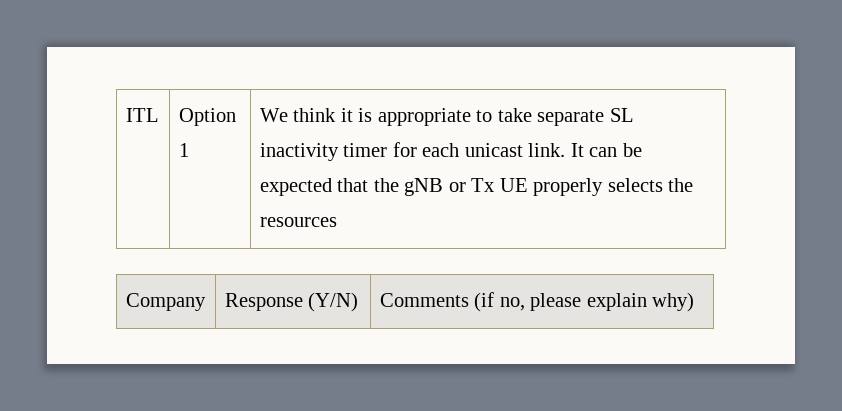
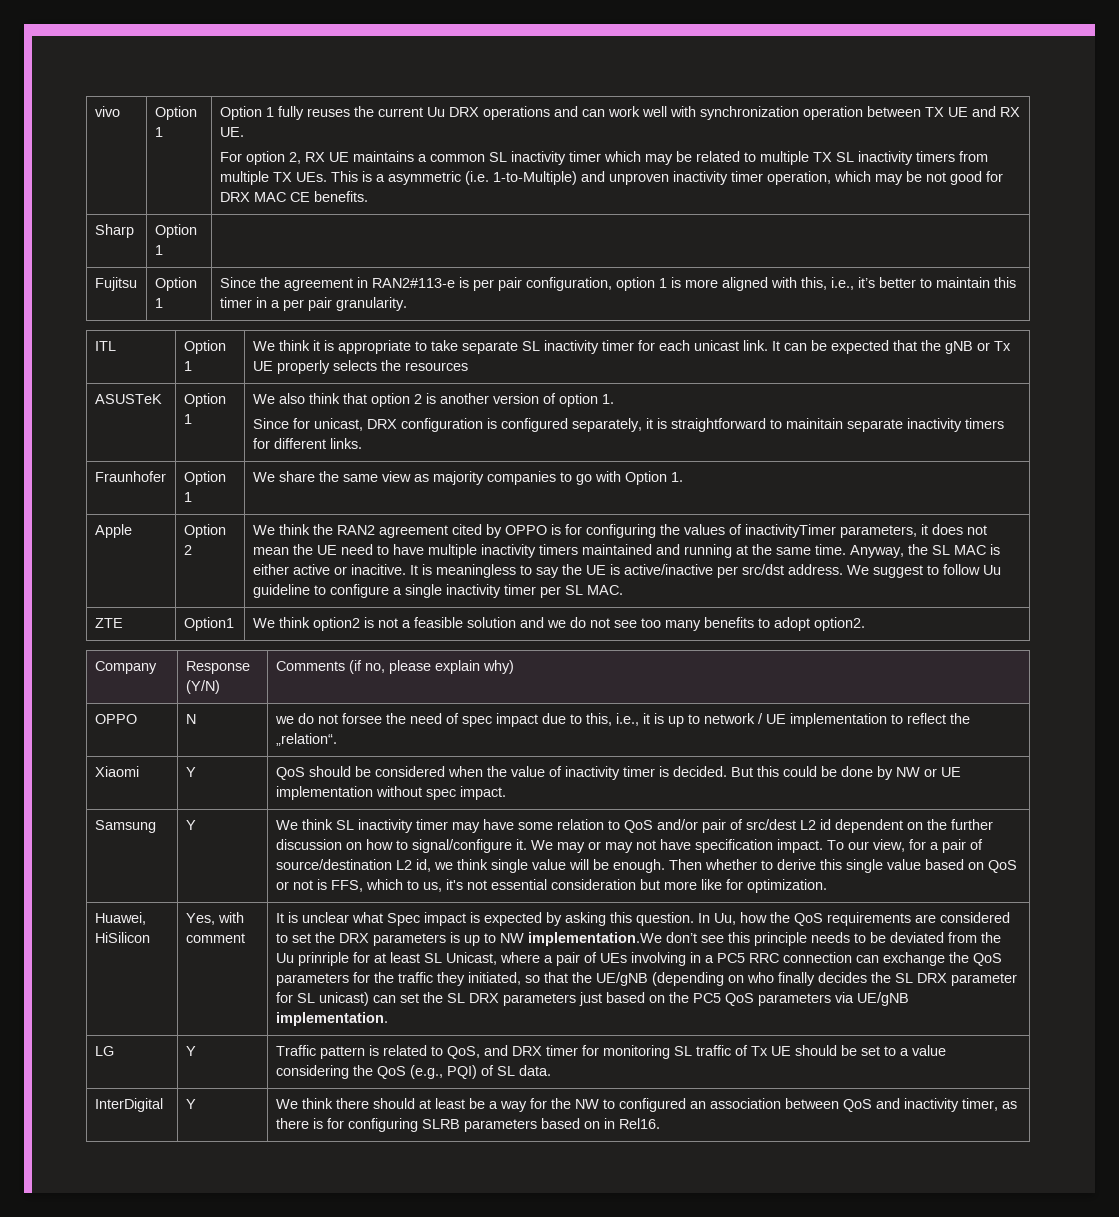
(125, 115) none -> [94,106,120,117] [154,106,197,120] [154,127,163,137] [219,106,1020,120] [219,127,244,137] [219,151,988,165] [219,171,1003,185] [219,191,368,202] [94,224,134,238] [154,224,197,238] [154,245,163,255] [94,277,137,291] [154,277,197,291] [154,298,163,308] [219,277,1016,291] [219,297,407,311] vivo | Option 1 | Option 1 fully reuses the current Uu DRX operations and can work well with synchronization operation between TX UE and RX UE. // For option 2, RX UE maintains a common SL inactivity timer which may be related to multiple TX SL inactivity timers from multiple TX UEs. This is a asymmetric (i.e. 1-to-Multiple) and unproven inactivity timer operation, which may be not good for DRX MAC CE benefits. // Sharp | Option 1 | // Fujitsu | Option 1 | Since the agreement in RAN2#113-e is per pair configuration, option 1 is more aligned with this, i.e., it’s better to maintain this timer in a per pair granularity. //
(337, 222) none -> [94,394,162,404] [183,393,226,407] [183,414,192,424] [252,393,614,407] [252,418,1004,432] [252,438,362,449] [94,471,166,482] [183,471,226,485] [183,492,192,502] [252,471,683,485] [94,524,132,538] [183,524,226,538] [183,545,192,555] [252,524,987,538] [252,544,1000,558] [252,564,1001,578] [252,584,623,598] [94,618,123,628] [183,617,234,631] [252,617,865,631] // ASUSTeK | Option 1 | We also think that option 2 is another version of option 1. // Since for unicast, DRX configuration is configured separately, it is straightforward to mainitain separate inactivity timers for different links. // Fraunhofer | Option 1 | We share the same view as majority companies to go with Option 1. // Apple | Option 2 | We think the RAN2 agreement cited by OPPO is for configuring the values of inactivityTimer parameters, it does not mean the UE need to have multiple inactivity timers maintained and running at the same time. Anyway, the SL MAC is either active or inacitive. It is meaningless to say the UE is active/inactive per src/dst address. We suggest to follow Uu guideline to configure a single inactivity timer per SL MAC. // ZTE | Option1 | We think option2 is not a feasible solution and we do not see too many benefits to adopt option2.
(695, 302) none -> [94,714,137,724] [185,714,196,724] [274,713,970,727] [275,733,337,746] [94,766,139,777] [185,767,196,777] [275,766,961,780] [275,786,506,800] [94,820,156,833] [185,820,196,830] [275,819,993,833] [275,839,983,853] [275,859,1017,873] [275,879,827,893] [94,912,146,925] [94,932,150,943] [185,912,244,925] [185,933,245,943] [275,912,1010,926] [275,932,1001,946] [275,952,1002,966] [275,972,1017,986] [275,992,909,1006] [275,1012,388,1026] [94,1046,114,1056] [185,1046,196,1056] [275,1045,946,1059] [275,1065,551,1079] [94,1098,163,1112] [185,1099,196,1109] [275,1098,1017,1112] [275,1118,660,1132] // OPPO | N | we do not forsee the need of spec impact due to this, i.e., it is up to network / UE implementation to reflect the „relation“. // Xiaomi | Y | QoS should be considered when the value of inactivity timer is decided. But this could be done by NW or UE implementation without spec impact. // Samsung | Y | We think SL inactivity timer may have some relation to QoS and/or pair of src/dest L2 id dependent on the further discussion on how to signal/configure it. We may or may not have specification impact. To our view, for a pair of source/destination L2 id, we think single value will be enough. Then whether to derive this single value based on QoS or not is FFS, which to us, it's not essential consideration but more like for optimization. // Huawei, HiSilicon | Yes, with comment | It is unclear what Spec impact is expected by asking this question. In Uu, how the QoS requirements are considered to set the DRX parameters is up to NW implementation.We don’t see this principle needs to be deviated from the Uu prinriple for at least SL Unicast, where a pair of UEs involving in a PC5 RRC connection can exchange the QoS parameters for the traffic they initiated, so that the UE/gNB (depending on who finally decides the SL DRX parameter for SL unicast) can set the SL DRX parameters just based on the PC5 QoS parameters via UE/gNB implementation. // LG | Y | Traffic pattern is related to QoS, and DRX timer for monitoring SL traffic of Tx UE should be set to a value considering the QoS (e.g., PQI) of SL data. // InterDigital | Y | We think there should at least be a way for the NW to configured an association between QoS and inactivity timer, as there is for configuring SLRB parameters based on in Rel16.

